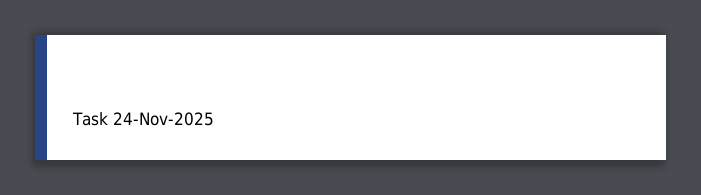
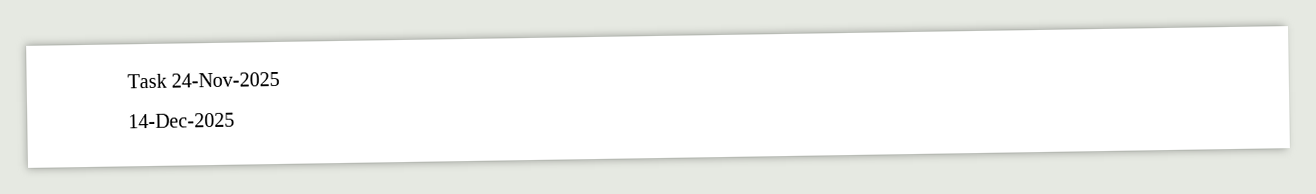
(214, 119) none -> [128,112,235,129] // 14-Dec-2025

